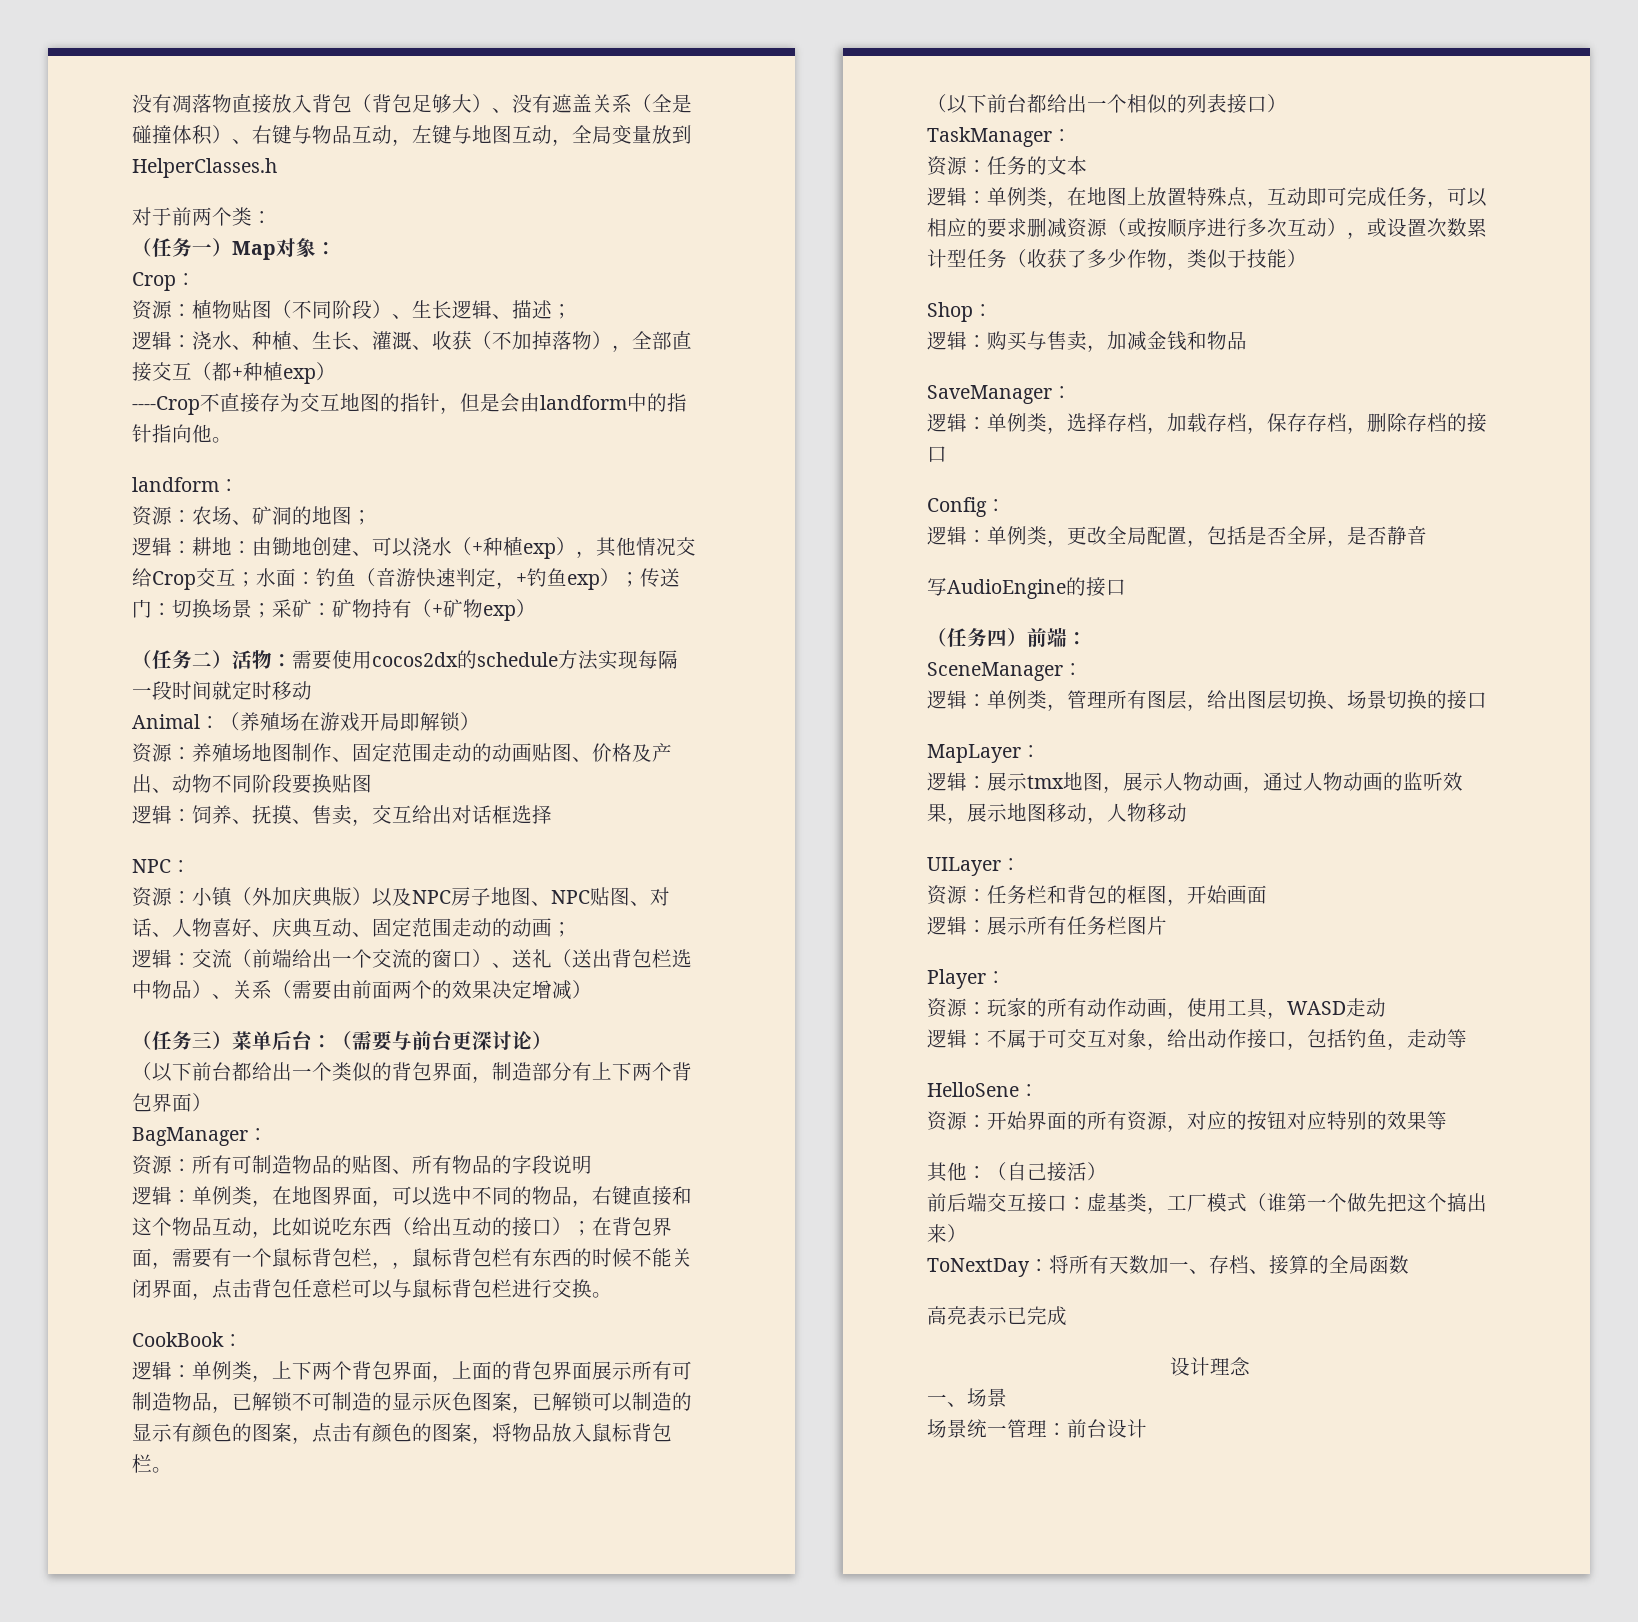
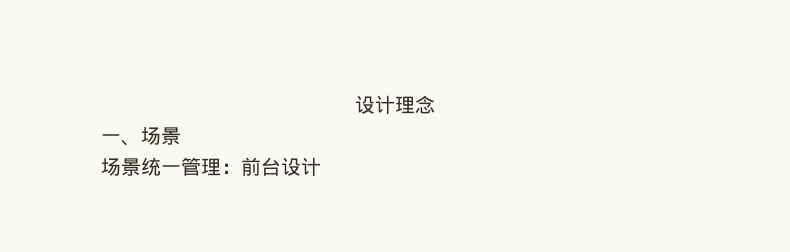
[132,93,692,114] [132,125,692,146] [132,158,277,178] [132,207,272,226] [132,238,336,260] [132,272,196,291] [132,299,572,320] [132,330,692,352] [132,361,336,384] [132,392,687,415] [132,424,232,443] [132,477,239,492] [132,506,372,526] [132,536,696,559] [132,568,680,590] [132,599,536,621] [132,650,678,670] [132,681,312,700] [132,712,480,732] [132,743,672,763] [132,774,372,794] [132,805,552,826] [132,859,191,873] [132,887,670,907] [132,918,572,938] [132,949,692,968] [132,980,592,1000] [132,1030,552,1051] [132,1062,692,1083] [132,1093,212,1112] [132,1127,268,1146] [132,1155,592,1175] [132,1185,692,1207] [132,1217,672,1238] [132,1248,692,1269] [132,1279,612,1300] [132,1332,243,1347] [132,1361,692,1382] [132,1392,692,1413] [132,1423,672,1444] [132,1454,172,1473] [927,94,1287,114] [927,127,1072,147] [927,156,1087,176] [927,187,1487,208] [927,218,1487,239] [927,249,1307,270] [927,302,993,322] [927,331,1247,352] [927,385,1072,404] [927,413,1487,434] [927,446,947,462] [927,497,1006,517] [927,526,1427,547] [927,577,1126,599] [927,627,1087,647] [927,662,1083,681] [927,690,1487,711] [927,744,1041,763] [927,772,1463,793] [927,803,1187,824] [927,857,1021,876] [927,885,1267,906] [927,916,1167,935] [927,969,1006,989] [927,998,1386,1019] [927,1029,1467,1050] [927,1082,1039,1097] [927,1111,1447,1132] [927,1162,1107,1182] [927,1193,1487,1214] [927,1224,967,1243] [927,1255,1409,1277] [927,1306,1067,1326] 没有凋落物直接放入背包（背包足够大）、没有遮盖关系（全是碰撞体积）、右键与物品互动，左键与地图互动，全局变量放到HelperClasses.h // 对于前两个类： // （任务一）Map对象： // Crop： // 资源：植物贴图（不同阶段）、生长逻辑、描述； // 逻辑：浇水、种植、生长、灌溉、收获（不加掉落物），全部直接交互（都+种植exp） // ----Crop不直接存为交互地图的指针，但是会由landform中的指针指向他。 // landform： // 资源：农场、矿洞的地图； // 逻辑：耕地：由锄地创建、可以浇水（+种植exp），其他情况交给Crop交互；水面：钓鱼（音游快速判定，+钓鱼exp）；传送门：切换场景；采矿：矿物持有（+矿物exp） // （任务二）活物：需要使用cocos2dx的schedule方法实现每隔一段时间就定时移动 // Animal：（养殖场在游戏开局即解锁） // 资源：养殖场地图制作、固定范围走动的动画贴图、价格及产出、动物不同阶段要换贴图 // 逻辑：饲养、抚摸、售卖，交互给出对话框选择 // NPC： // 资源：小镇（外加庆典版）以及NPC房子地图、NPC贴图、对话、人物喜好、庆典互动、固定范围走动的动画； // 逻辑：交流（前端给出一个交流的窗口）、送礼（送出背包栏选中物品）、关系（需要由前面两个的效果决定增减） // （任务三）菜单后台：（需要与前台更深讨论） // （以下前台都给出一个类似的背包界面，制造部分有上下两个背包界面） // BagManager： // 资源：所有可制造物品的贴图、所有物品的字段说明 // 逻辑：单例类，在地图界面，可以选中不同的物品，右键直接和这个物品互动，比如说吃东西（给出互动的接口）；在背包界面，需要有一个鼠标背包栏，，鼠标背包栏有东西的时候不能关闭界面，点击背包任意栏可以与鼠标背包栏进行交换。 // CookBook： // 逻辑：单例类，上下两个背包界面，上面的背包界面展示所有可制造物品，已解锁不可制造的显示灰色图案，已解锁可以制造的显示有颜色的图案，点击有颜色的图案，将物品放入鼠标背包栏。 // （以下前台都给出一个相似的列表接口） // TaskManager： // 资源：任务的文本 // 逻辑：单例类，在地图上放置特殊点，互动即可完成任务，可以相应的要求删减资源（或按顺序进行多次互动），或设置次数累计型任务（收获了多少作物，类似于技能） // Shop： // 逻辑：购买与售卖，加减金钱和物品 // SaveManager： // 逻辑：单例类，选择存档，加载存档，保存存档，删除存档的接口 // Config： // 逻辑：单例类，更改全局配置，包括是否全屏，是否静音 // 写AudioEngine的接口 // （任务四）前端： // SceneManager： // 逻辑：单例类，管理所有图层，给出图层切换、场景切换的接口 // MapLayer： // 逻辑：展示tmx地图，展示人物动画，通过人物动画的监听效果，展示地图移动，人物移动 // UILayer： // 资源：任务栏和背包的框图，开始画面 // 逻辑：展示所有任务栏图片 // Player： // 资源：玩家的所有动作动画，使用工具，WASD走动 // 逻辑：不属于可交互对象，给出动作接口，包括钓鱼，走动等 // HelloSene： // 资源：开始界面的所有资源，对应的按钮对应特别的效果等 // 其他：（自己接活） // 前后端交互接口：虚基类，工厂模式（谁第一个做先把这个搞出来） // ToNextDay：将所有天数加一、存档、接算的全局函数 // 高亮表示已完成 // -> (355, 104) none

